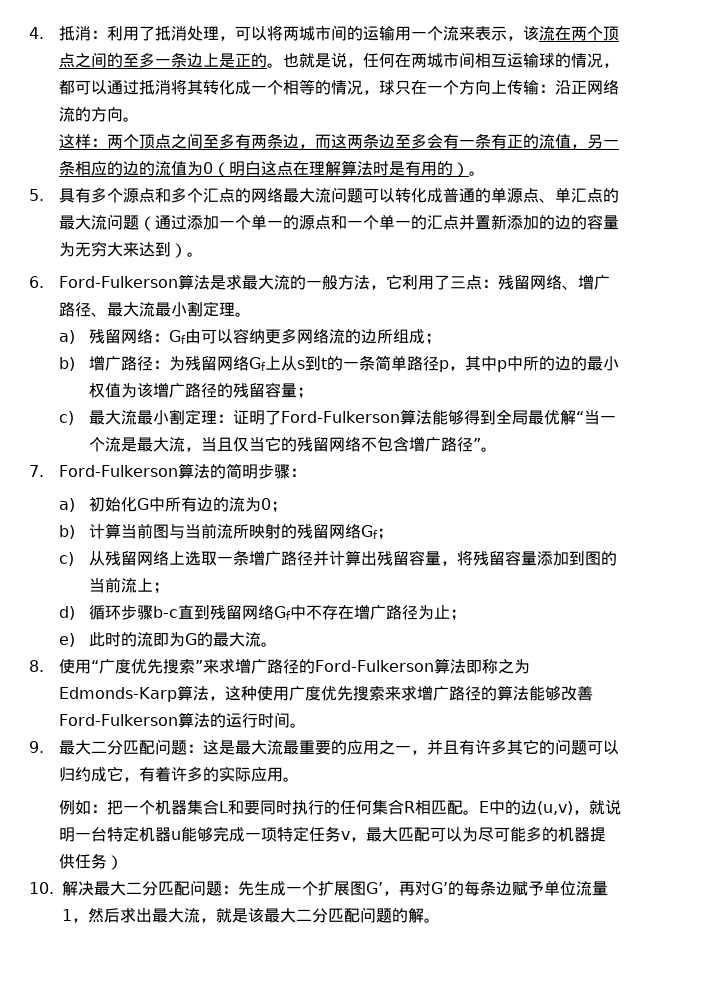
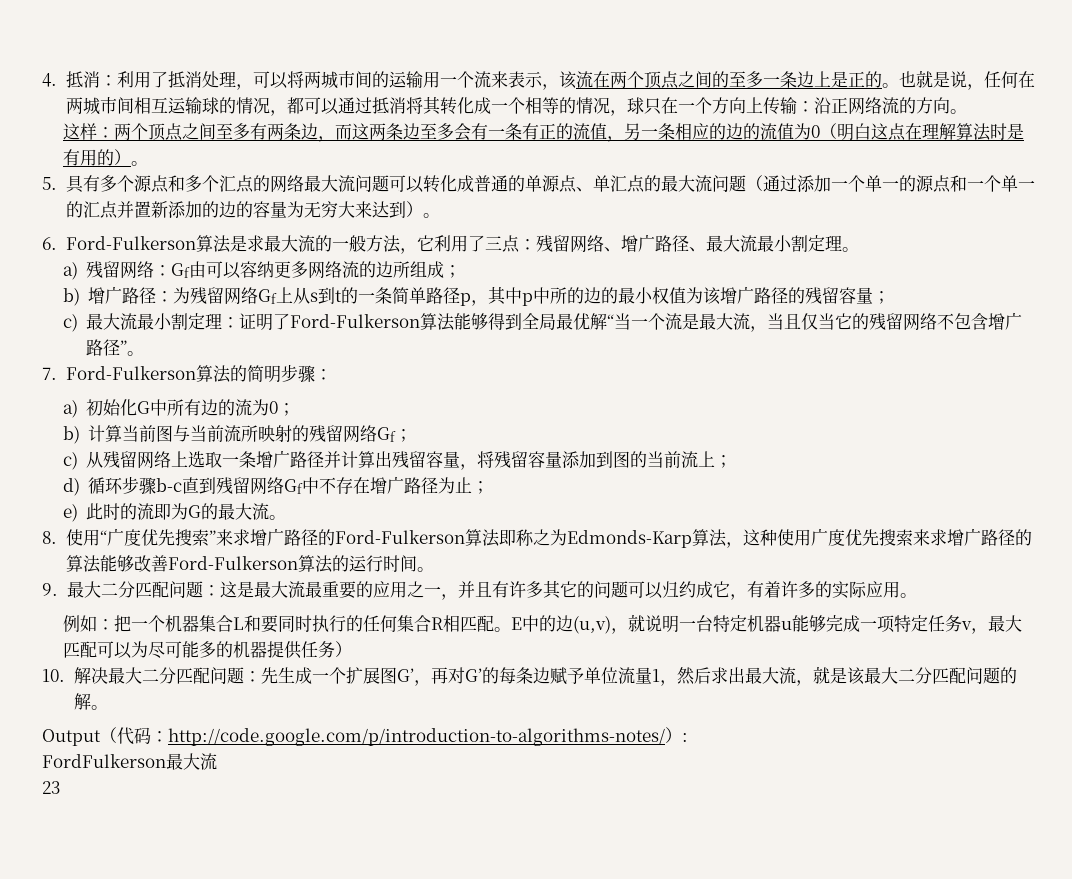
(440, 920) none -> [42,727,688,746] [42,753,217,770] [42,781,60,794] // Output（代码：http://code.google.com/p/introduction-to-algorithms-notes/）: // FordFulkerson最大流 // 23

